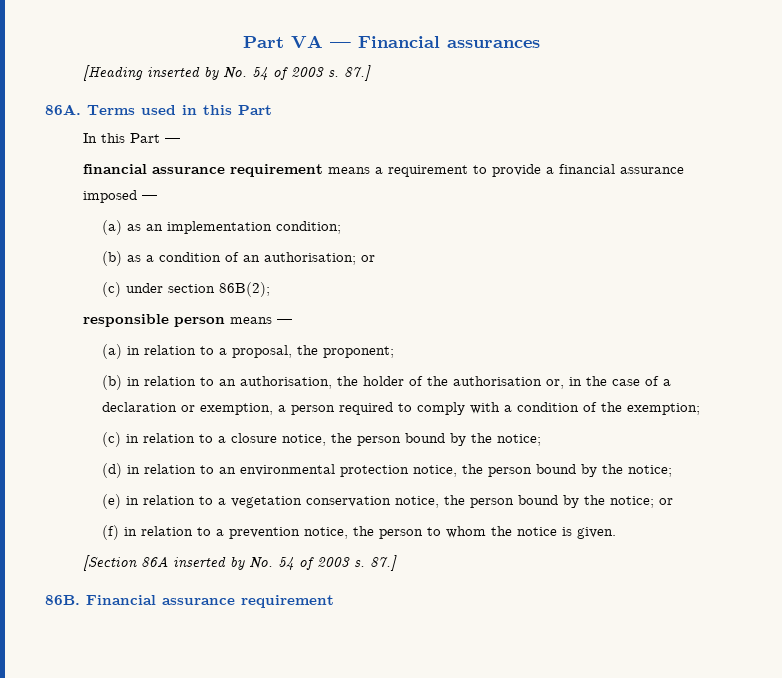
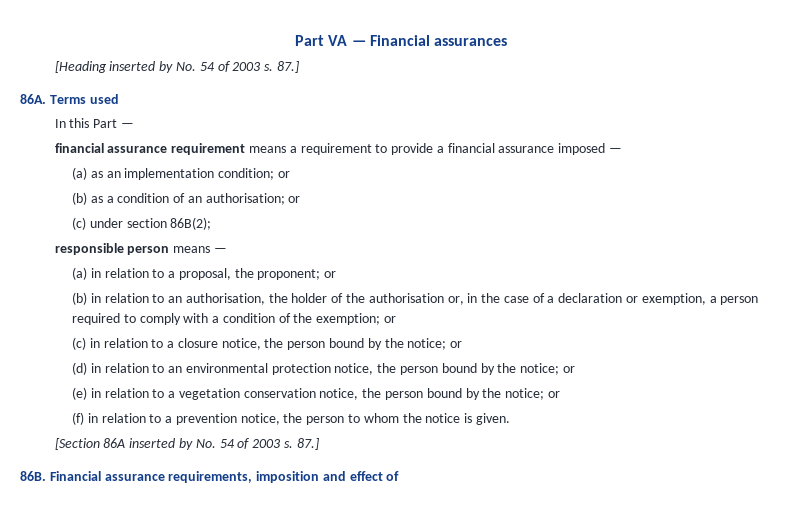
[182,105,272,115] in this Part -> (119, 99) none
(341, 227) none -> [277,171,290,178] or
(394, 352) none -> [324,271,337,278] or
(700, 409) none -> [384,316,397,323] or
(541, 440) none -> [450,341,463,348] or
(672, 471) none -> [562,366,575,373] or
[241,595,334,608] requirement -> [168,471,400,483] requirements, imposition and effect of

